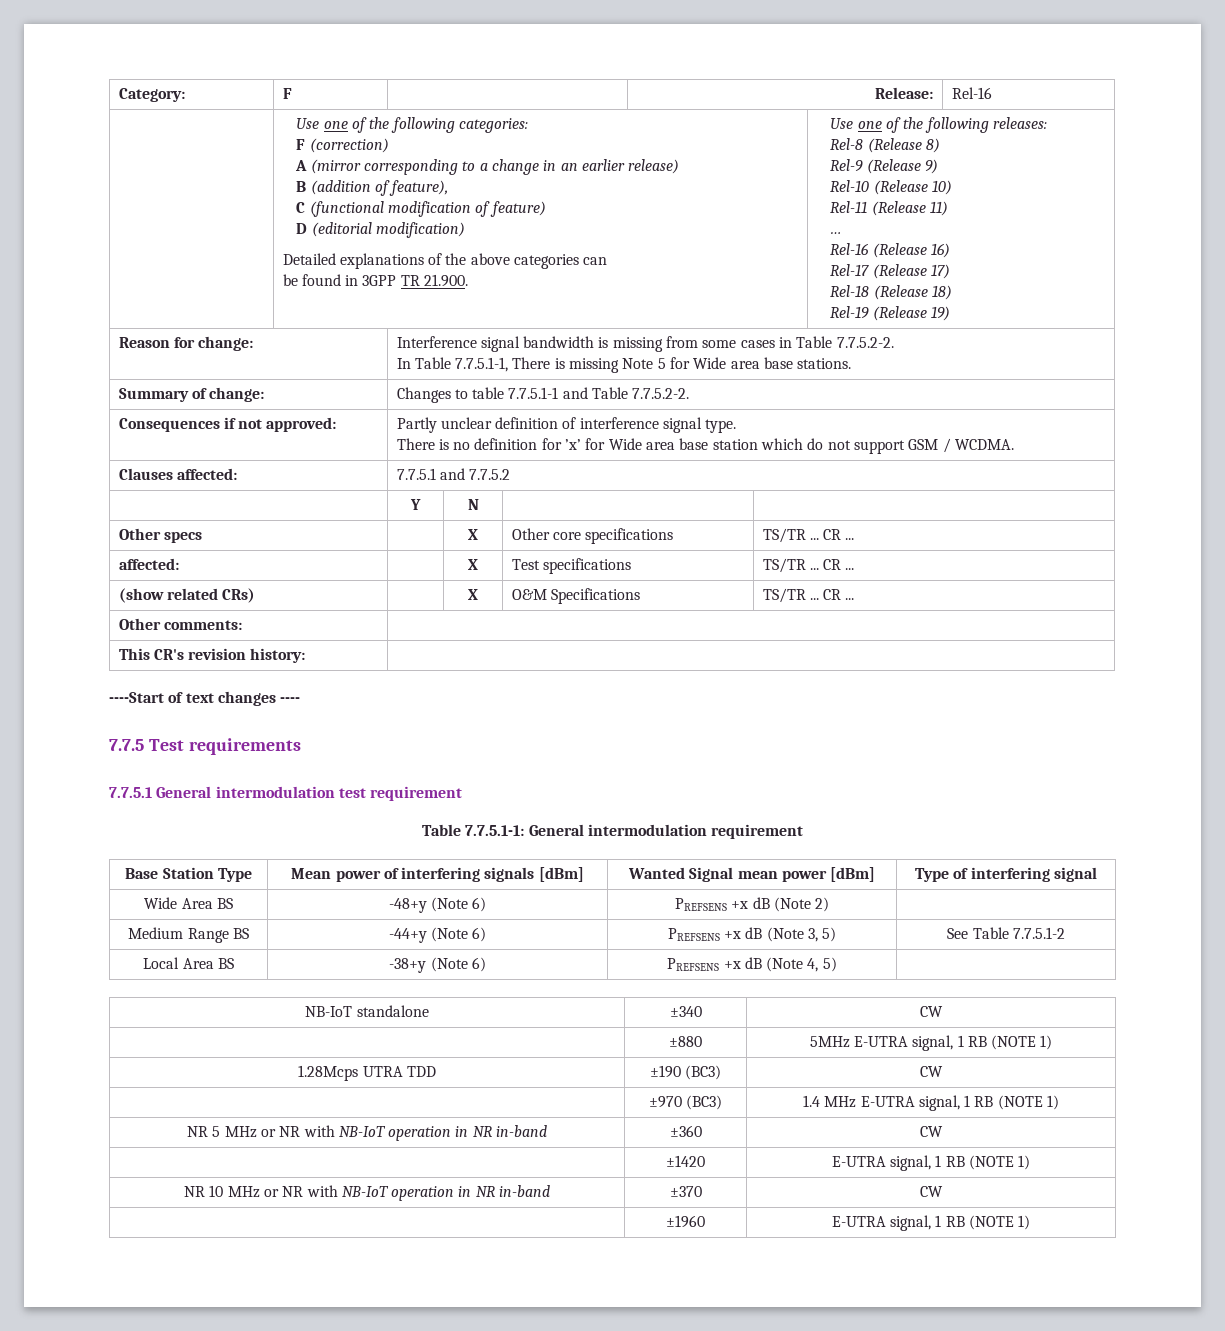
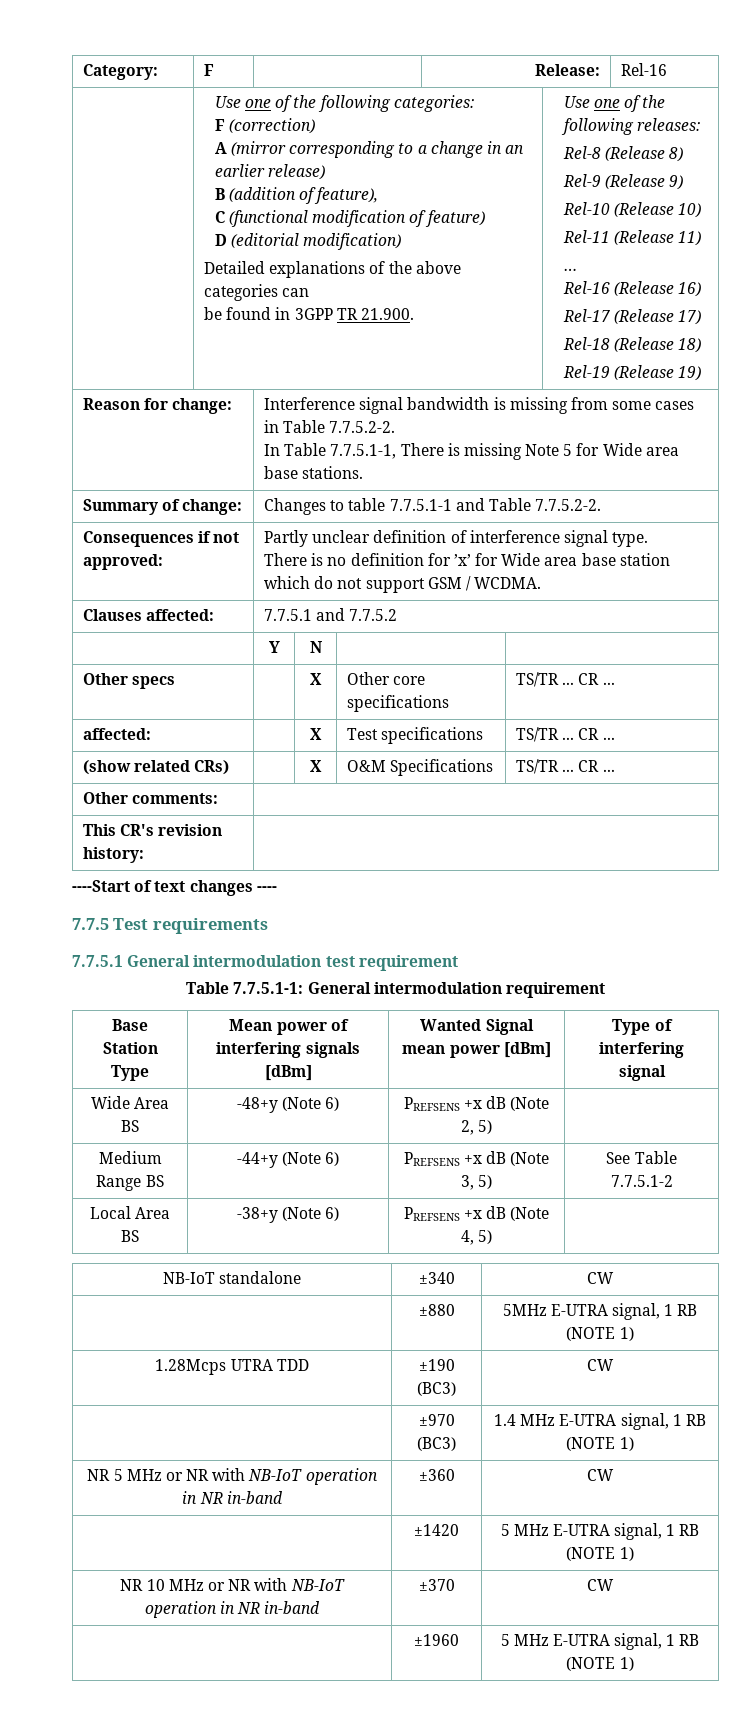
[815,897,830,912] 2) -> [460,1120,493,1135] 2, 5)
(705, 1161) none -> [500,1524,549,1536] 5 MHz
(705, 1221) none -> [500,1634,549,1646] 5 MHz

